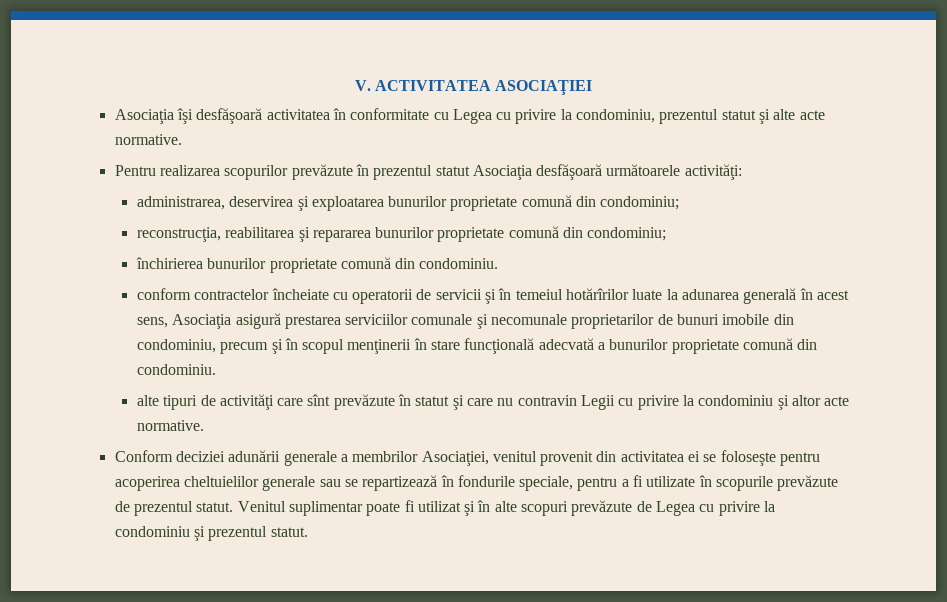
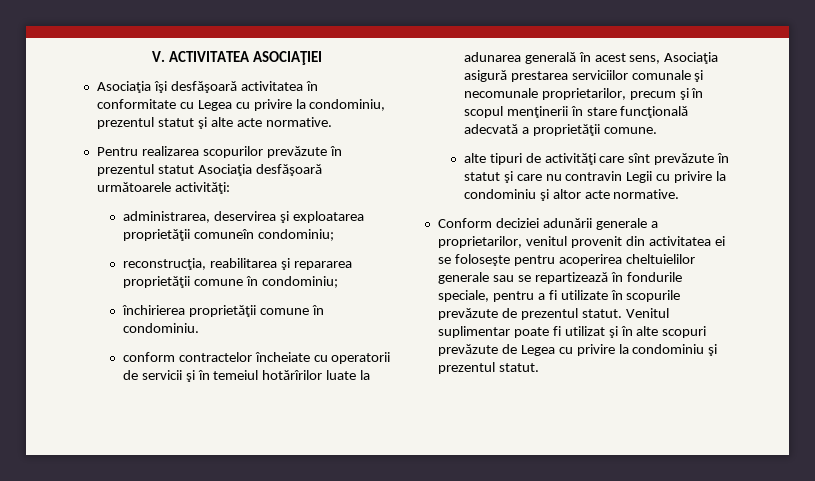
[388,195,597,211] bunurilor proprietate comună din -> [122,229,254,241] proprietăţii comuneîn
[375,226,667,242] [135,257,416,273] bunurilor proprietate comună din condominiu; // închirierea bunurilor proprietate comună din -> [122,276,338,288] [121,305,324,317] proprietăţii comune în condominiu; // închirierea proprietăţii comune în
[571,314,794,329] [136,339,216,353] proprietarilor de bunuri imobile din condominiu, -> [541,88,626,100] proprietarilor,
[609,338,818,354] [136,364,216,375] bunurilor proprietate comună din condominiu. -> [532,124,657,136] proprietăţii comune.
[352,451,489,466] membrilor Asociaţiei, -> [437,236,522,248] proprietarilor,

